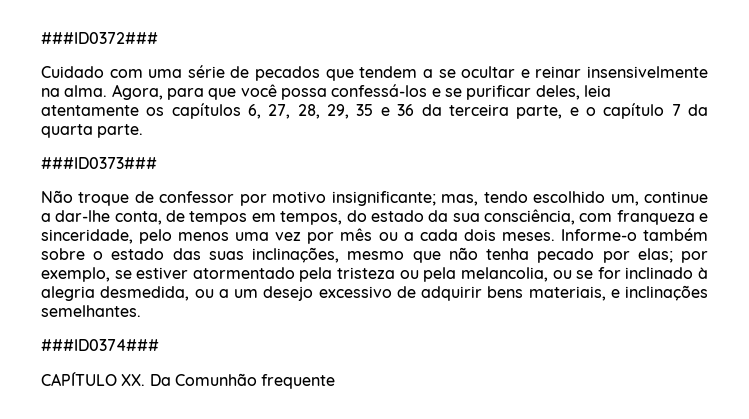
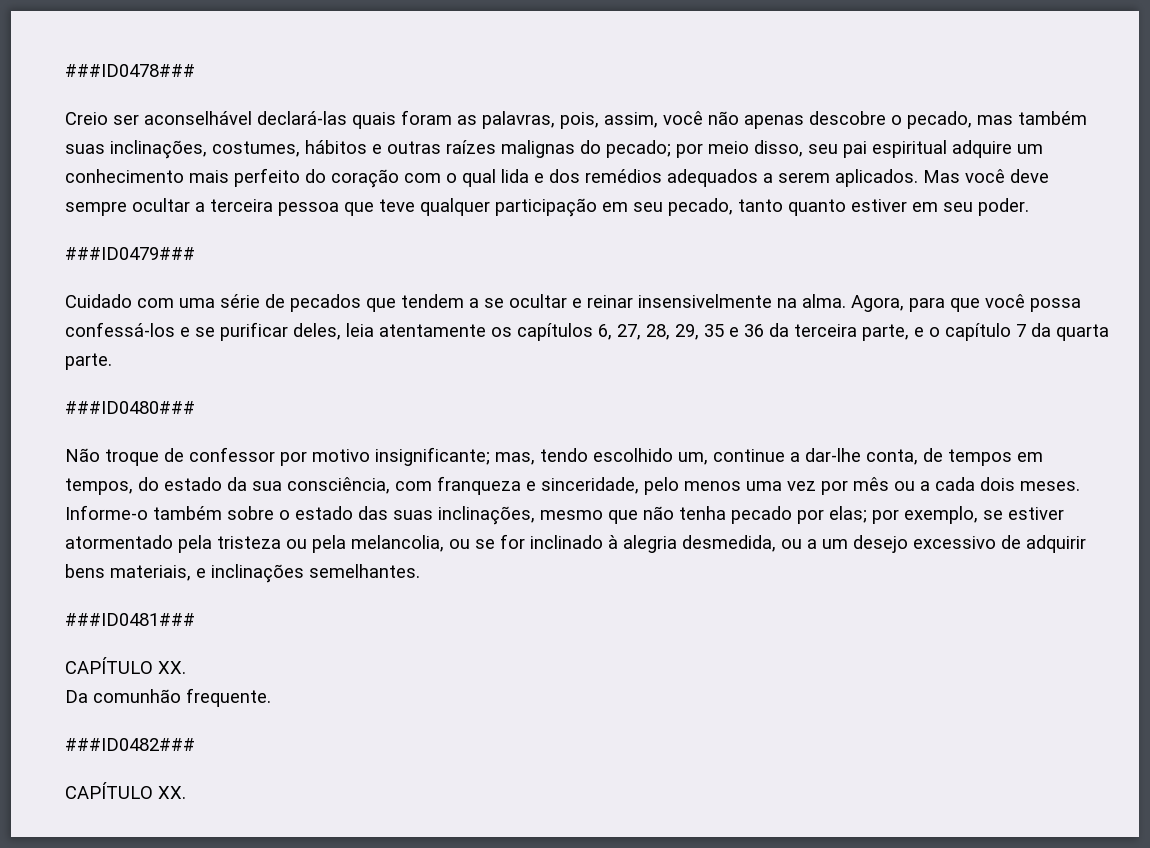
[41,32,158,44] ###ID0372### -> [65,64,195,77] [65,110,1087,129] [65,140,1043,159] [65,168,1049,188] [65,198,1029,217] [65,247,195,260] ###ID0478### // Creio ser aconselhável declará-las quais foram as palavras, pois, assim, você não apenas descobre o pecado, mas também suas inclinações, costumes, hábitos e outras raízes malignas do pecado; por meio disso, seu pai espiritual adquire um conhecimento mais perfeito do coração com o qual lida e dos remédios adequados a serem aplicados. Mas você deve sempre ocultar a terceira pessoa que teve qualquer participação em seu pecado, tanto quanto estiver em seu poder. // ###ID0479###
[41,157,157,169] ###ID0373### -> [65,401,195,414] ###ID0480###
[41,339,159,351] [41,372,336,389] ###ID0374### // CAPÍTULO XX. Da Comunhão frequente -> [65,613,195,626] [65,657,186,674] [65,688,271,707] [65,738,195,751] [65,782,186,799] ###ID0481### // CAPÍTULO XX. // Da comunhão frequente. // ###ID0482### // CAPÍTULO XX.

